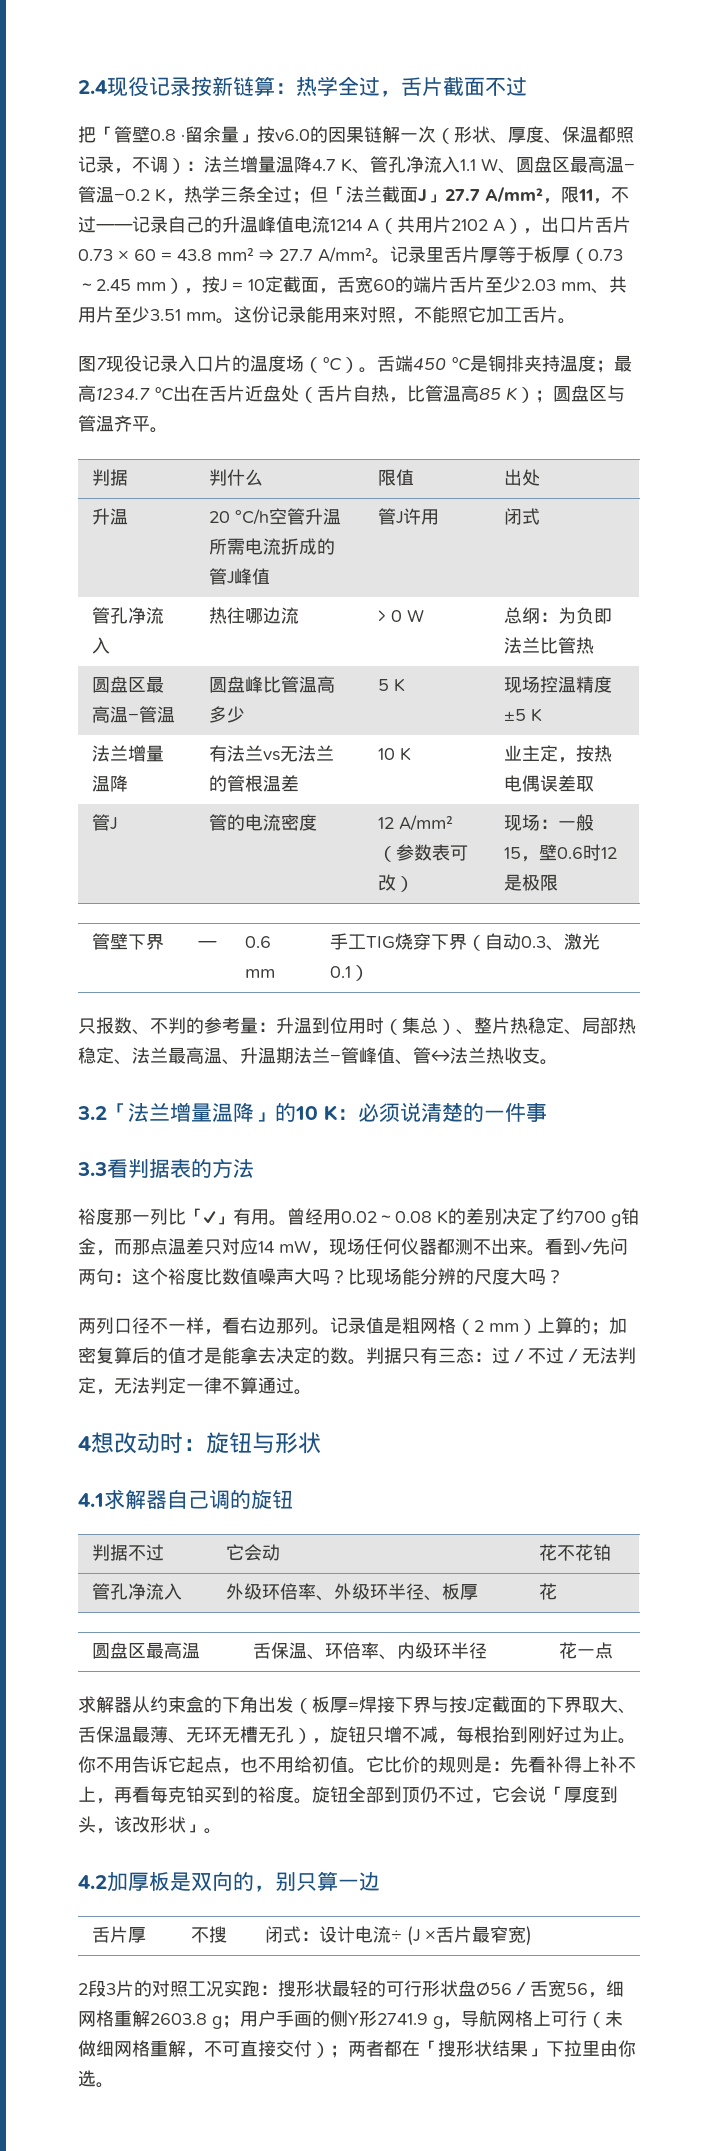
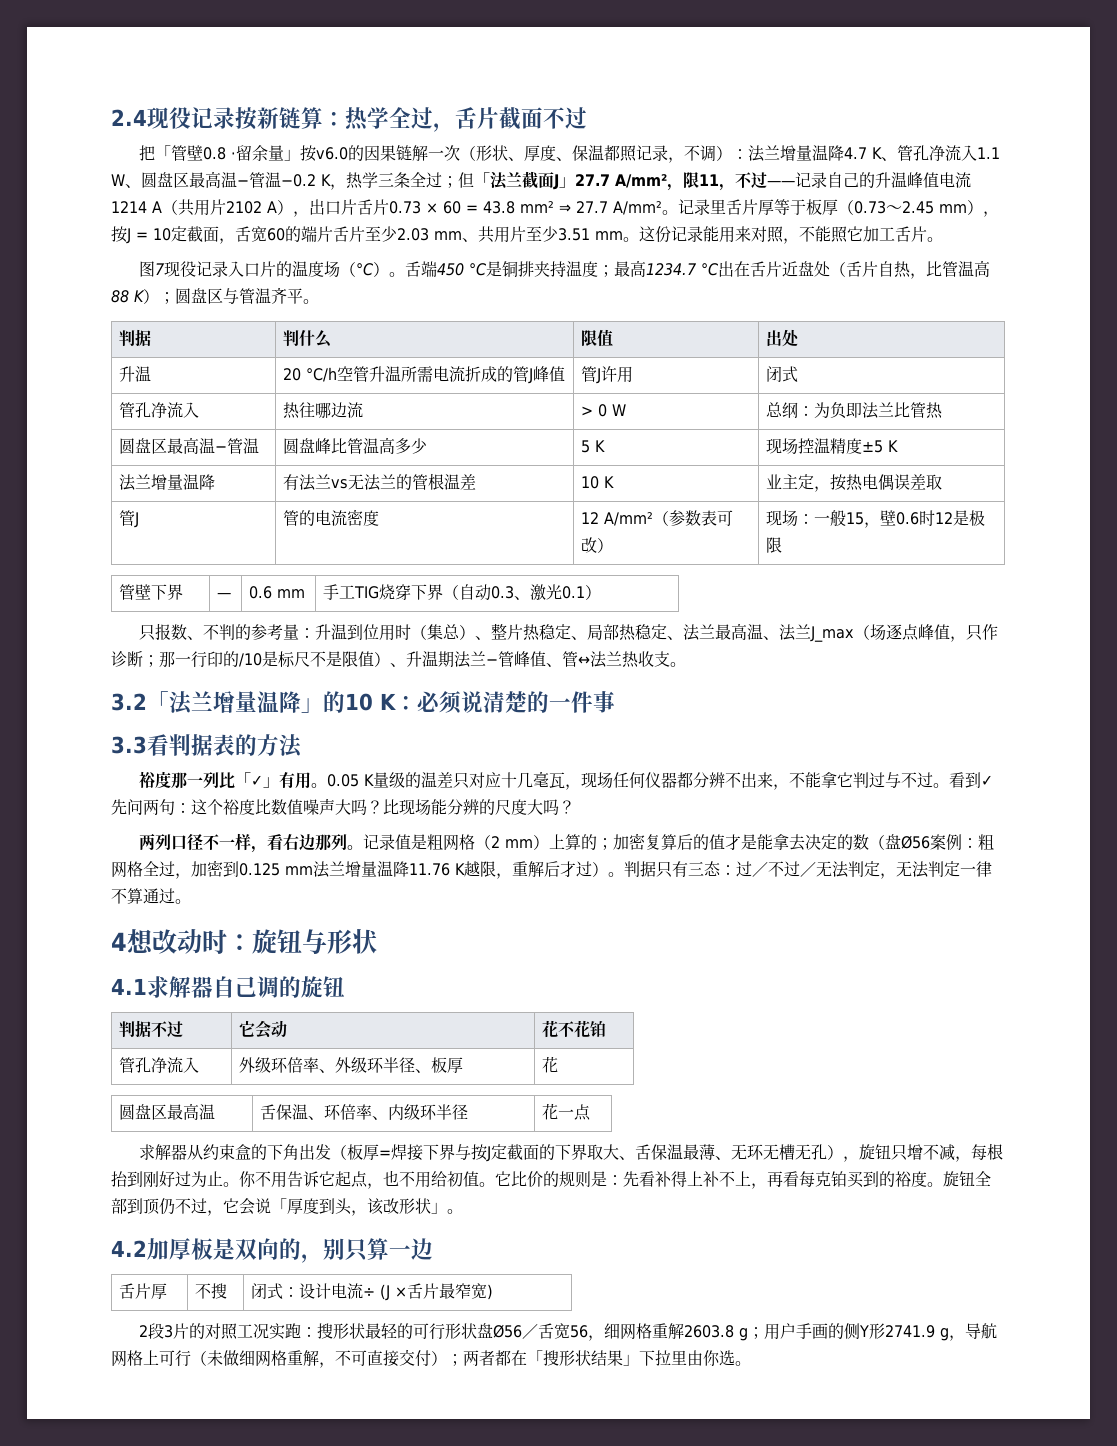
[479,388,501,400] 85 -> [111,290,129,303] 88
(240, 1062) none -> [779,624,999,642] [111,651,406,668] 法兰J_max（场逐点峰值，只作诊断；那一行印的/10是标尺不是限值）、
[287,1208,639,1227] [78,1238,168,1256] 曾经用0.02～0.08 K的差别决定了约700 g铂金，而那点 -> [327,772,422,788] 0.05 K量级的
[258,1240,311,1253] 14 mW -> [501,771,566,789] 十几毫瓦
[455,1238,527,1255] 测不出来 -> [693,772,934,790] 分辨不出来，不能拿它判过与不过
(348, 1355) none -> [869,834,995,850] [111,860,608,879] （盘Ø56案例：粗网格全过，加密到0.125 mm法兰增量温降11.76 K越限，重解后才过）

